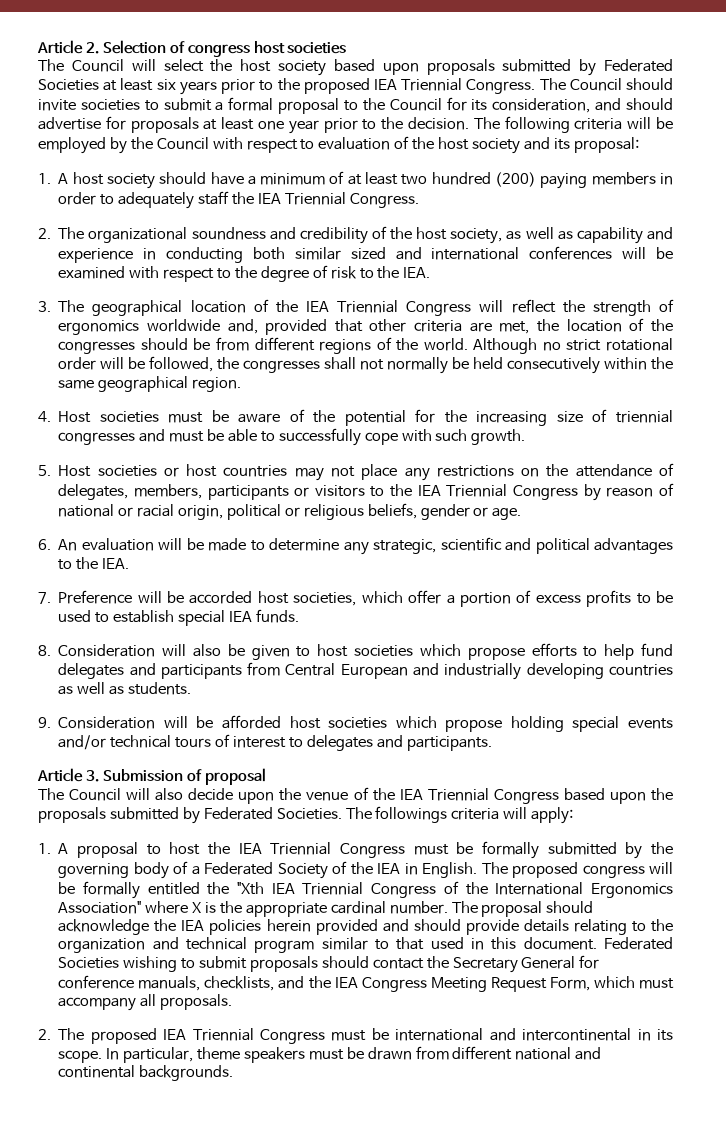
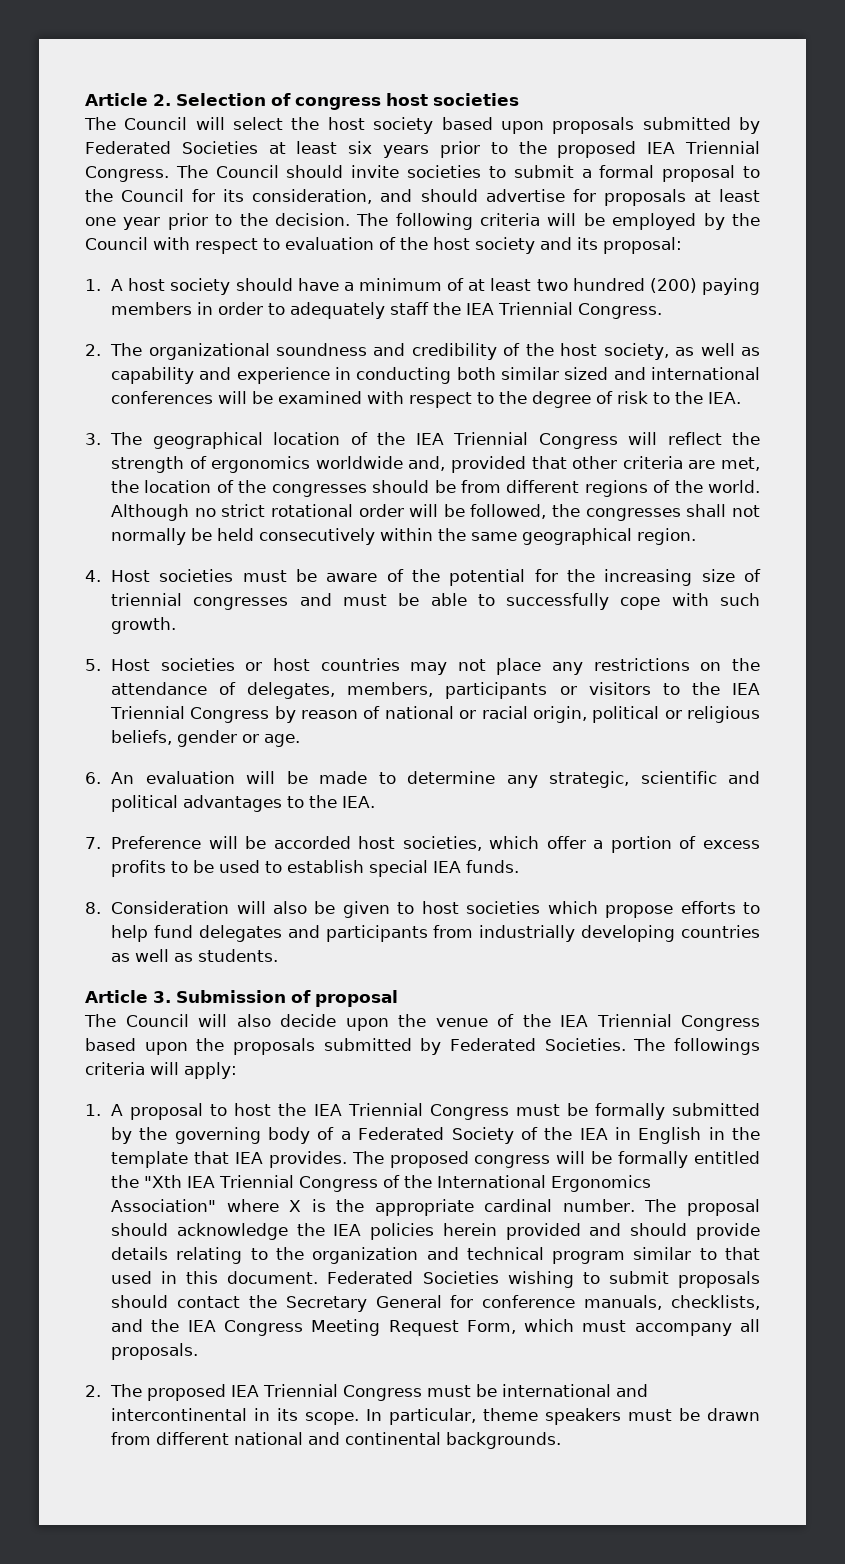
[285,663,440,679] Central European and -> (474, 931) none
[38,715,673,732] [58,734,492,751] // 9. Consideration will be afforded host societies which propose holding special events and/or technical tours of interest to delegates and participants. -> (279, 955) none
[422,862,478,878] English. -> [638,1127,761,1144] [111,1151,347,1168] English in the template that IEA provides.

